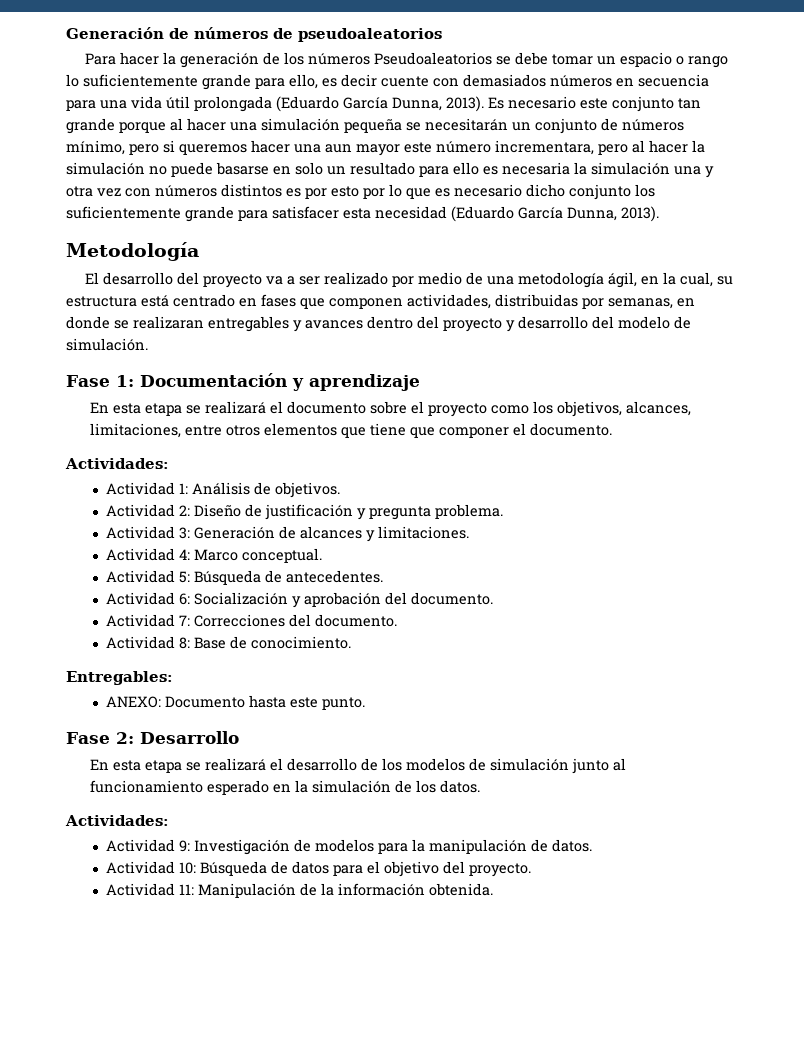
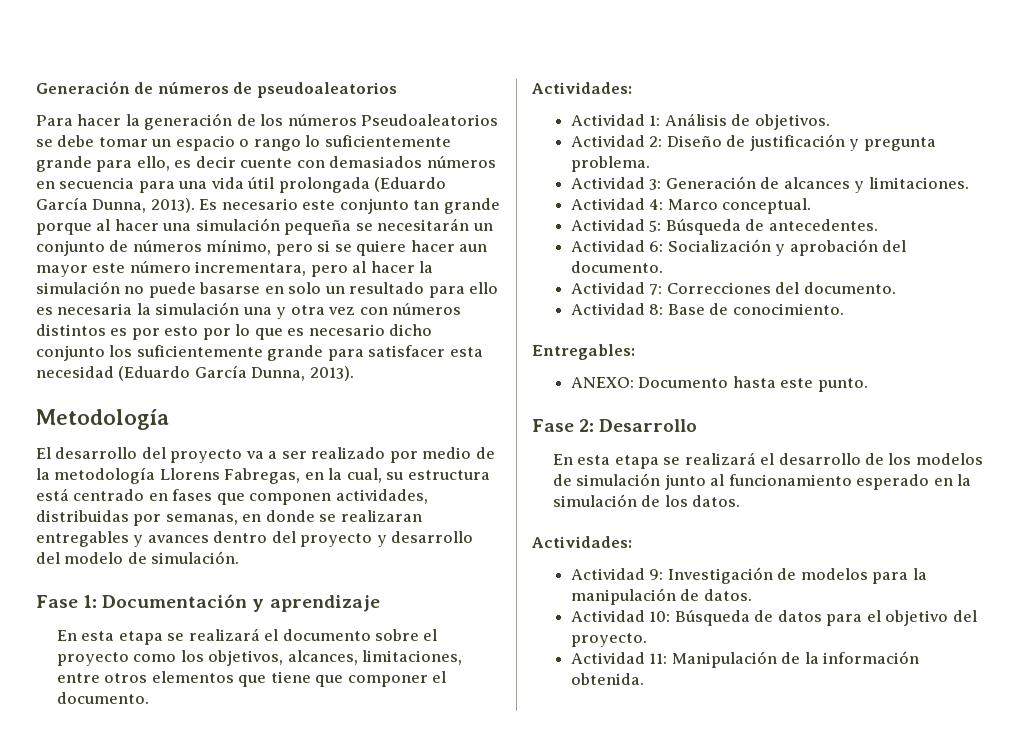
[179,140,321,155] queremos hacer una -> [334,240,455,256] se quiere hacer
[487,272,638,288] una metodología ágil, -> [36,467,301,484] la metodología Llorens Fabregas,

